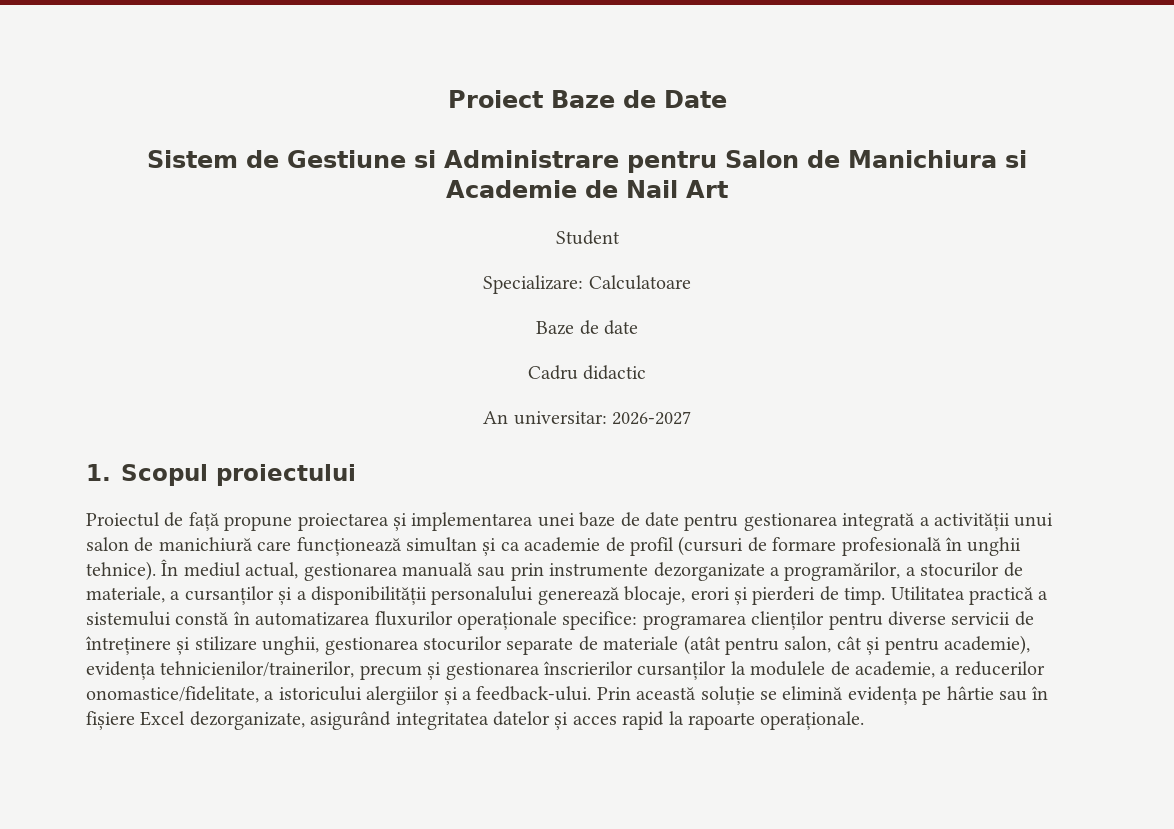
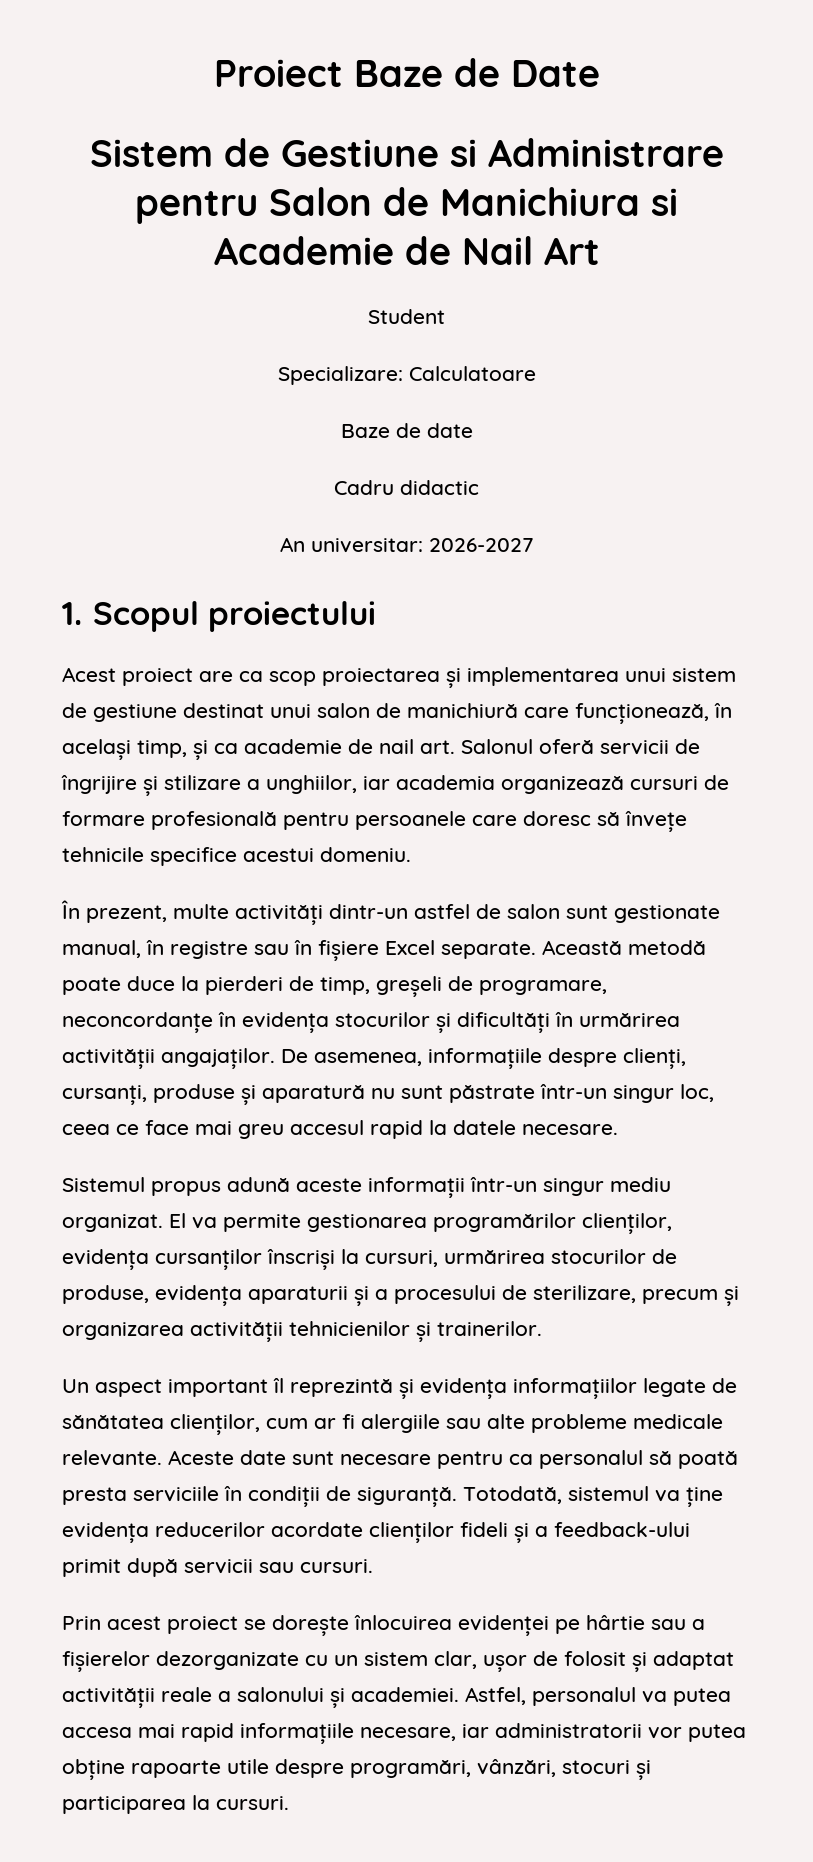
[86,512,1010,531] Proiectul de față propune proiectarea și implementarea unei baze de date pentru gestionarea integrată a activității -> [62,667,736,688] [62,703,264,722] Acest proiect are ca scop proiectarea și implementarea unui sistem de gestiune destinat
[296,536,1022,556] [86,559,1023,581] [86,586,1049,605] [86,611,1034,630] [85,635,1030,655] [86,661,1045,680] [86,686,1049,705] [86,711,865,730] funcționează simultan și ca academie de profil (cursuri de formare profesională în unghii tehnice). În mediul actual, gestionarea manuală sau prin instrumente dezorganizate a programărilor, a stocurilor de materiale, a cursanților și a disponibilității personalului generează blocaje, erori și pierderi de timp. Utilitatea practică a sistemului constă în automatizarea fluxurilor operaționale specifice: programarea clienților pentru diverse servicii de întreținere și stilizare unghii, gestionarea stocurilor separate de materiale (atât pentru salon, cât și pentru academie), evidența tehnicienilor/trainerilor, precum și gestionarea înscrierilor cursanților la modulele de academie, a reducerilor onomastice/fidelitate, a istoricului alergiilor și a feedback-ului. Prin această soluție se elimină evidența pe hârtie sau în fișiere Excel dezorganizate, asigurând integritatea datelor și acces rapid la rapoarte operaționale. -> [575,703,732,724] [62,739,700,760] [61,775,729,796] [62,811,687,832] [62,847,411,866] [61,900,720,925] [62,940,706,961] [62,976,607,997] [62,1012,680,1033] [62,1048,686,1069] [62,1084,714,1105] [62,1120,618,1139] [62,1177,671,1198] [62,1213,672,1234] [62,1249,677,1270] [62,1285,739,1306] [62,1321,542,1342] [62,1378,737,1399] [62,1414,723,1435] [62,1450,738,1469] [62,1486,723,1507] [62,1522,690,1543] [62,1558,373,1577] [62,1615,705,1636] [62,1651,734,1672] [62,1687,731,1708] [62,1723,746,1744] [62,1759,651,1780] [62,1795,289,1814] funcționează, în același timp, și ca academie de nail art. Salonul oferă servicii de îngrijire și stilizare a unghiilor, iar academia organizează cursuri de formare profesională pentru persoanele care doresc să învețe tehnicile specifice acestui domeniu. // În prezent, multe activități dintr-un astfel de salon sunt gestionate manual, în registre sau în fișiere Excel separate. Această metodă poate duce la pierderi de timp, greșeli de programare, neconcordanțe în evidența stocurilor și dificultăți în urmărirea activității angajaților. De asemenea, informațiile despre clienți, cursanți, produse și aparatură nu sunt păstrate într-un singur loc, ceea ce face mai greu accesul rapid la datele necesare. // Sistemul propus adună aceste informații într-un singur mediu organizat. El va permite gestionarea programărilor clienților, evidența cursanților înscriși la cursuri, urmărirea stocurilor de produse, evidența aparaturii și a procesului de sterilizare, precum și organizarea activității tehnicienilor și trainerilor. // Un aspect important îl reprezintă și evidența informațiilor legate de sănătatea clienților, cum ar fi alergiile sau alte probleme medicale relevante. Aceste date sunt necesare pentru ca personalul să poată presta serviciile în condiții de siguranță. Totodată, sistemul va ține evidența reducerilor acordate clienților fideli și a feedback-ului primit după servicii sau cursuri. // Prin acest proiect se dorește înlocuirea evidenței pe hârtie sau a fișierelor dezorganizate cu un sistem clar, ușor de folosit și adaptat activității reale a salonului și academiei. Astfel, personalul va putea accesa mai rapid informațiile necesare, iar administratorii vor putea obține rapoarte utile despre programări, vânzări, stocuri și participarea la cursuri.

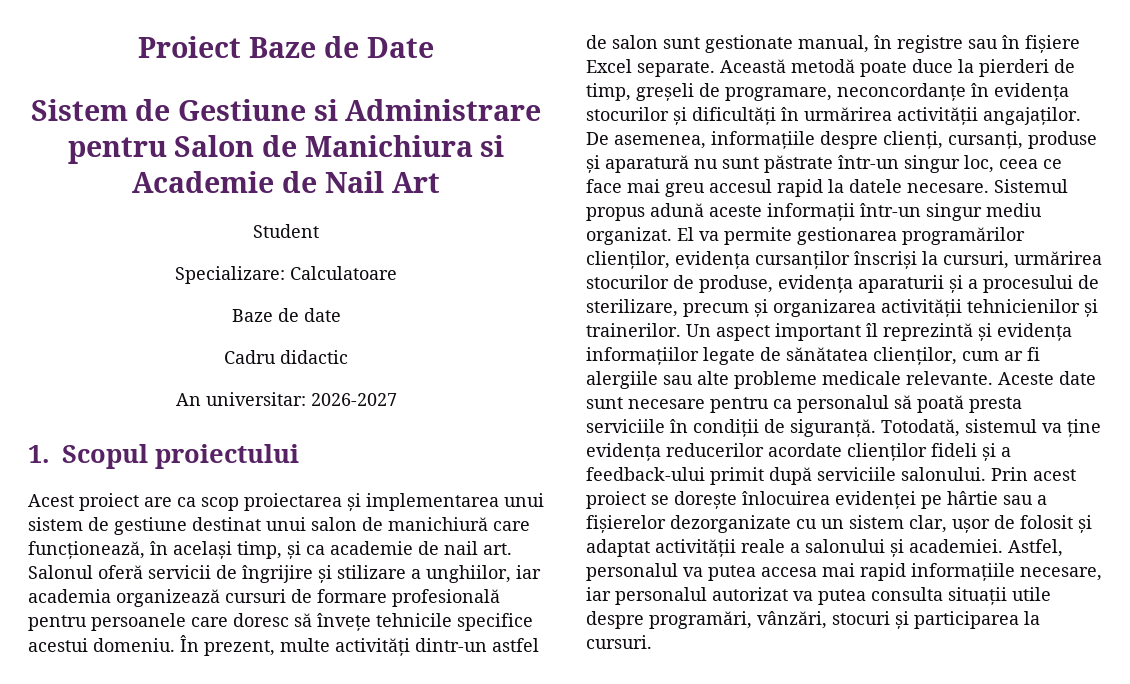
(411, 854) // -> (175, 645) none
(618, 1129) // -> (989, 188) none
(542, 1328) // -> (681, 330) none
[184,1559,373,1574] servicii sau cursuri. // -> [817,467,986,481] serviciile salonului.
[495,1723,746,1742] [62,1759,221,1780] administratorii vor putea obține rapoarte -> [615,587,1007,605] personalul autorizat va putea consulta situații

